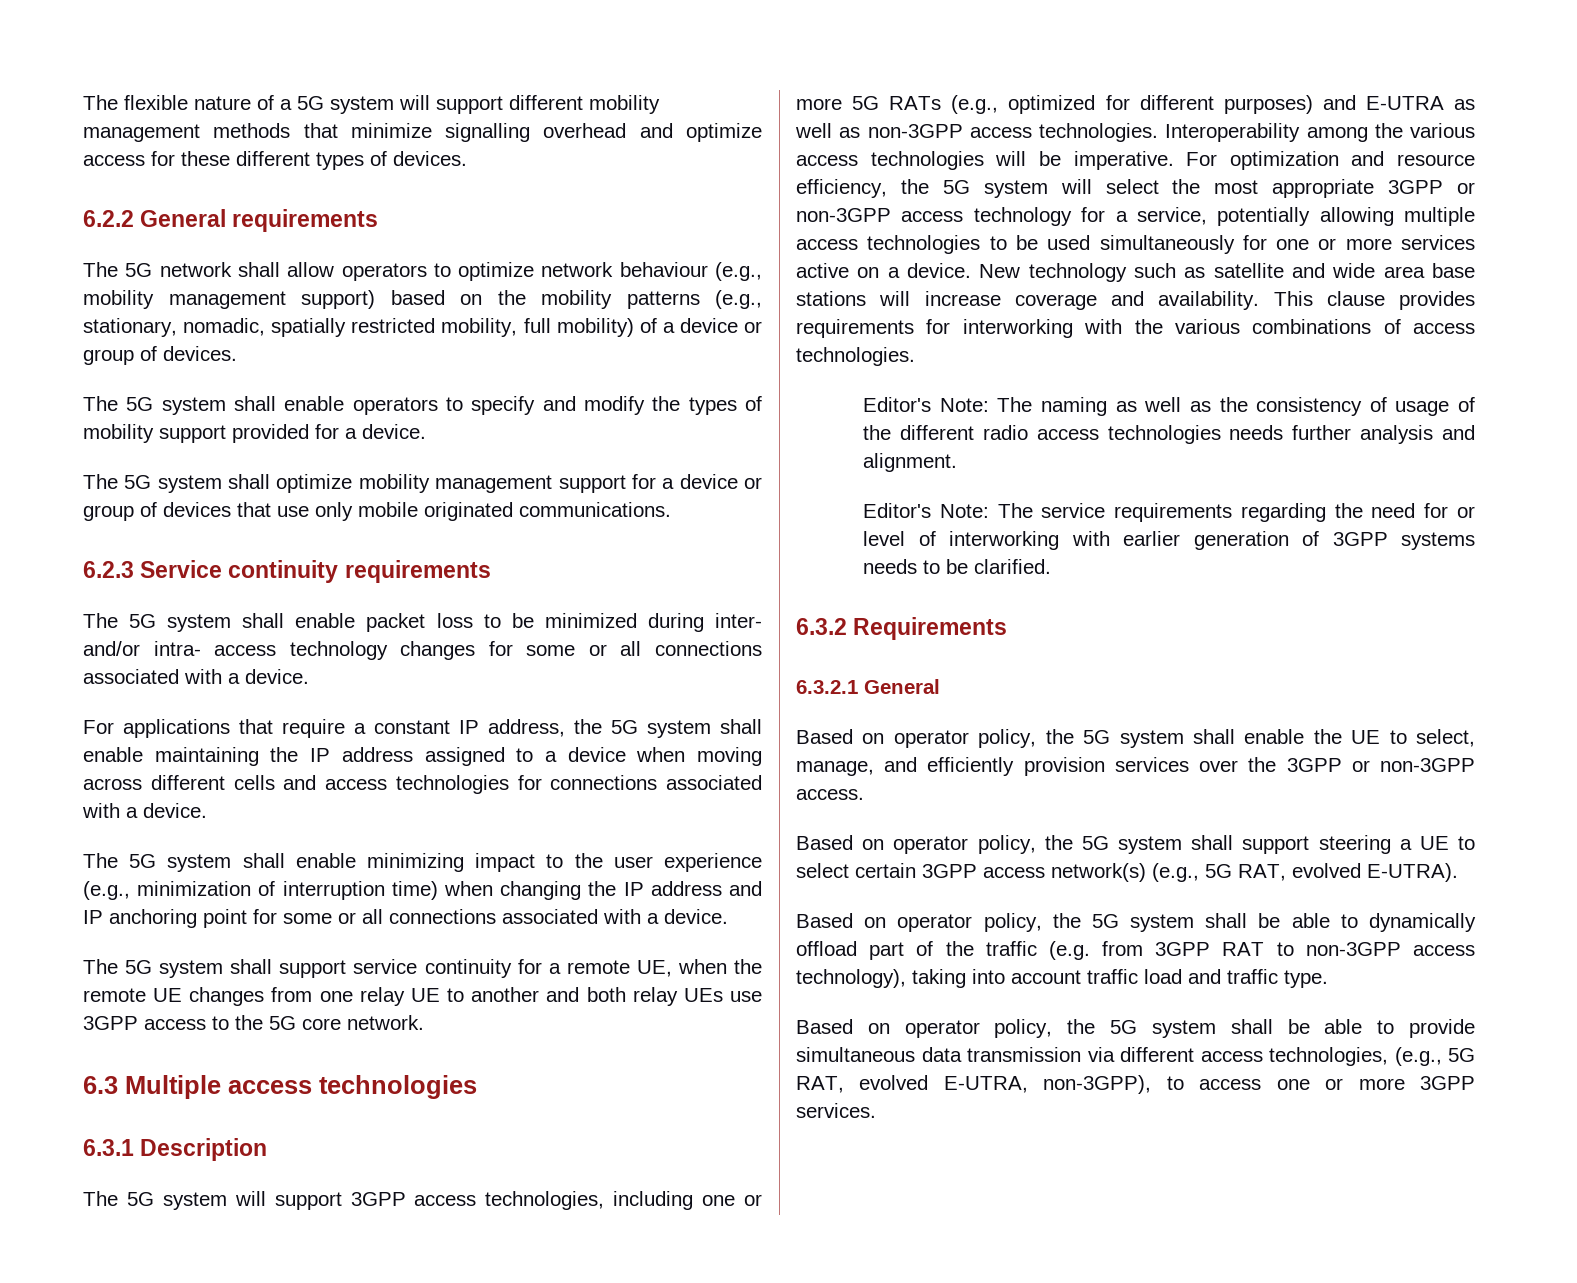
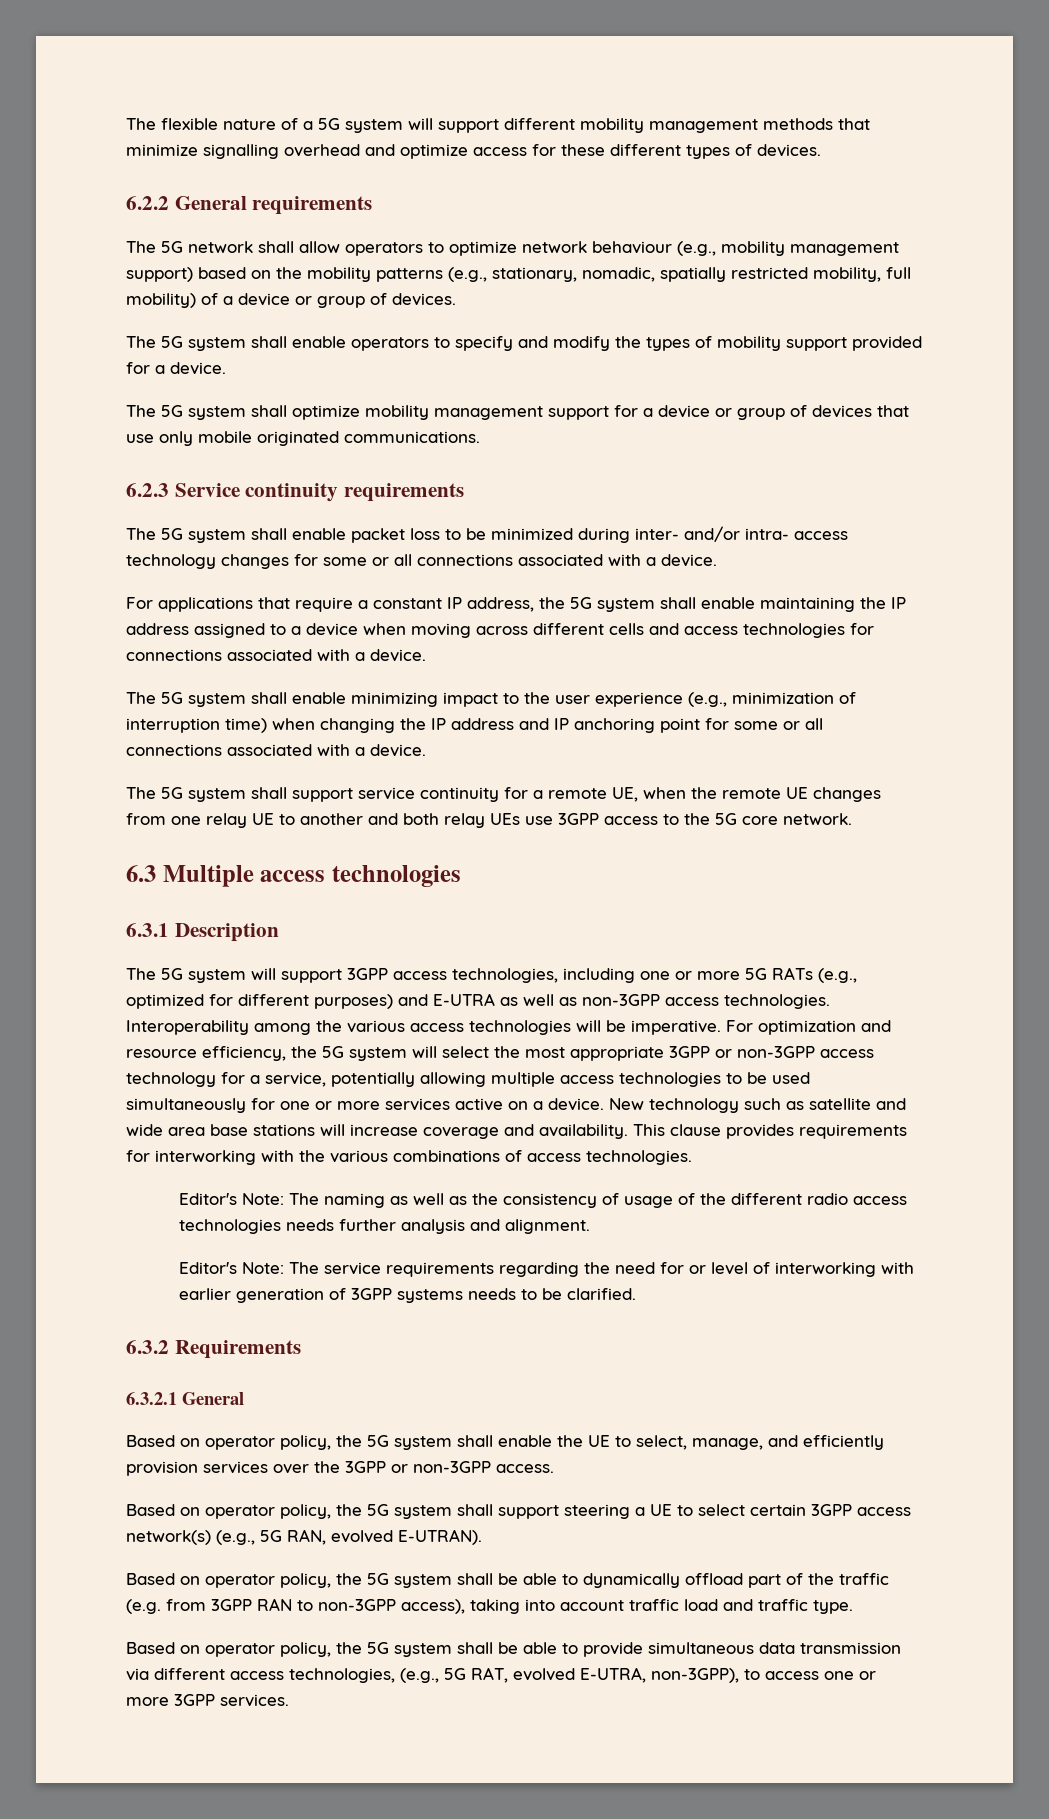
[1238,863,1458,882] RAT, evolved E-UTRA). -> [287,1529,482,1545] RAN, evolved E-UTRAN).
[1222,942,1265,956] RAT -> [257,1598,292,1611] RAN
[1413,945,1475,956] [796,969,906,988] access technology), -> [401,1599,465,1614] access),

